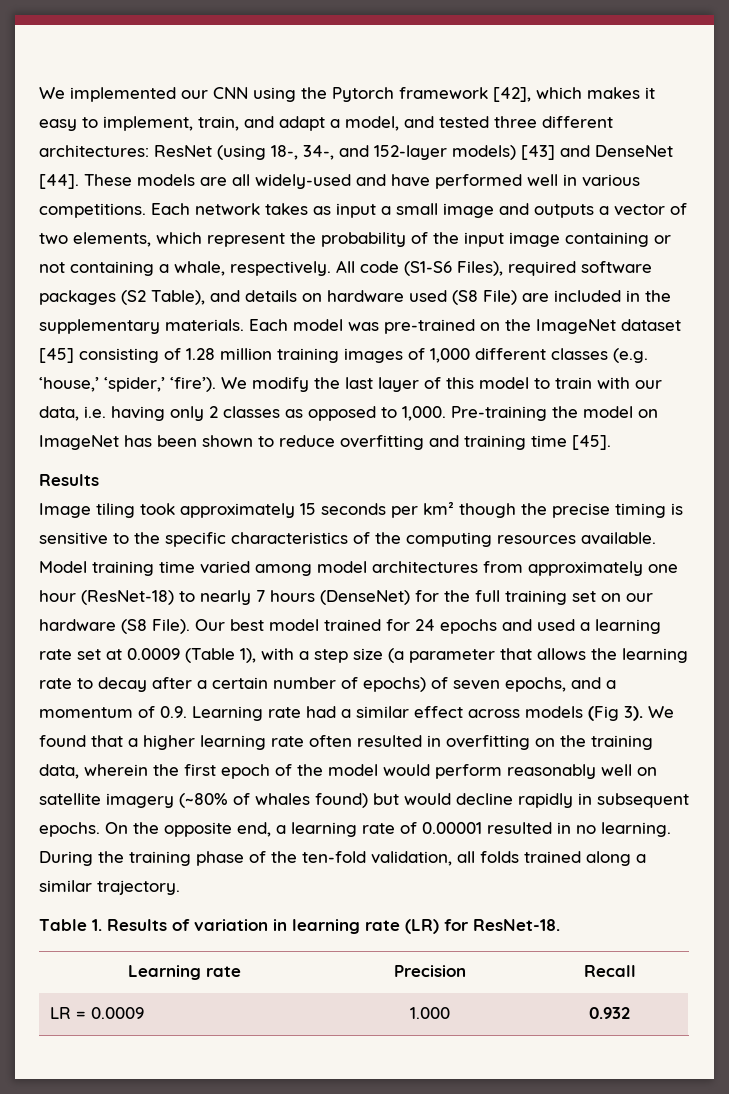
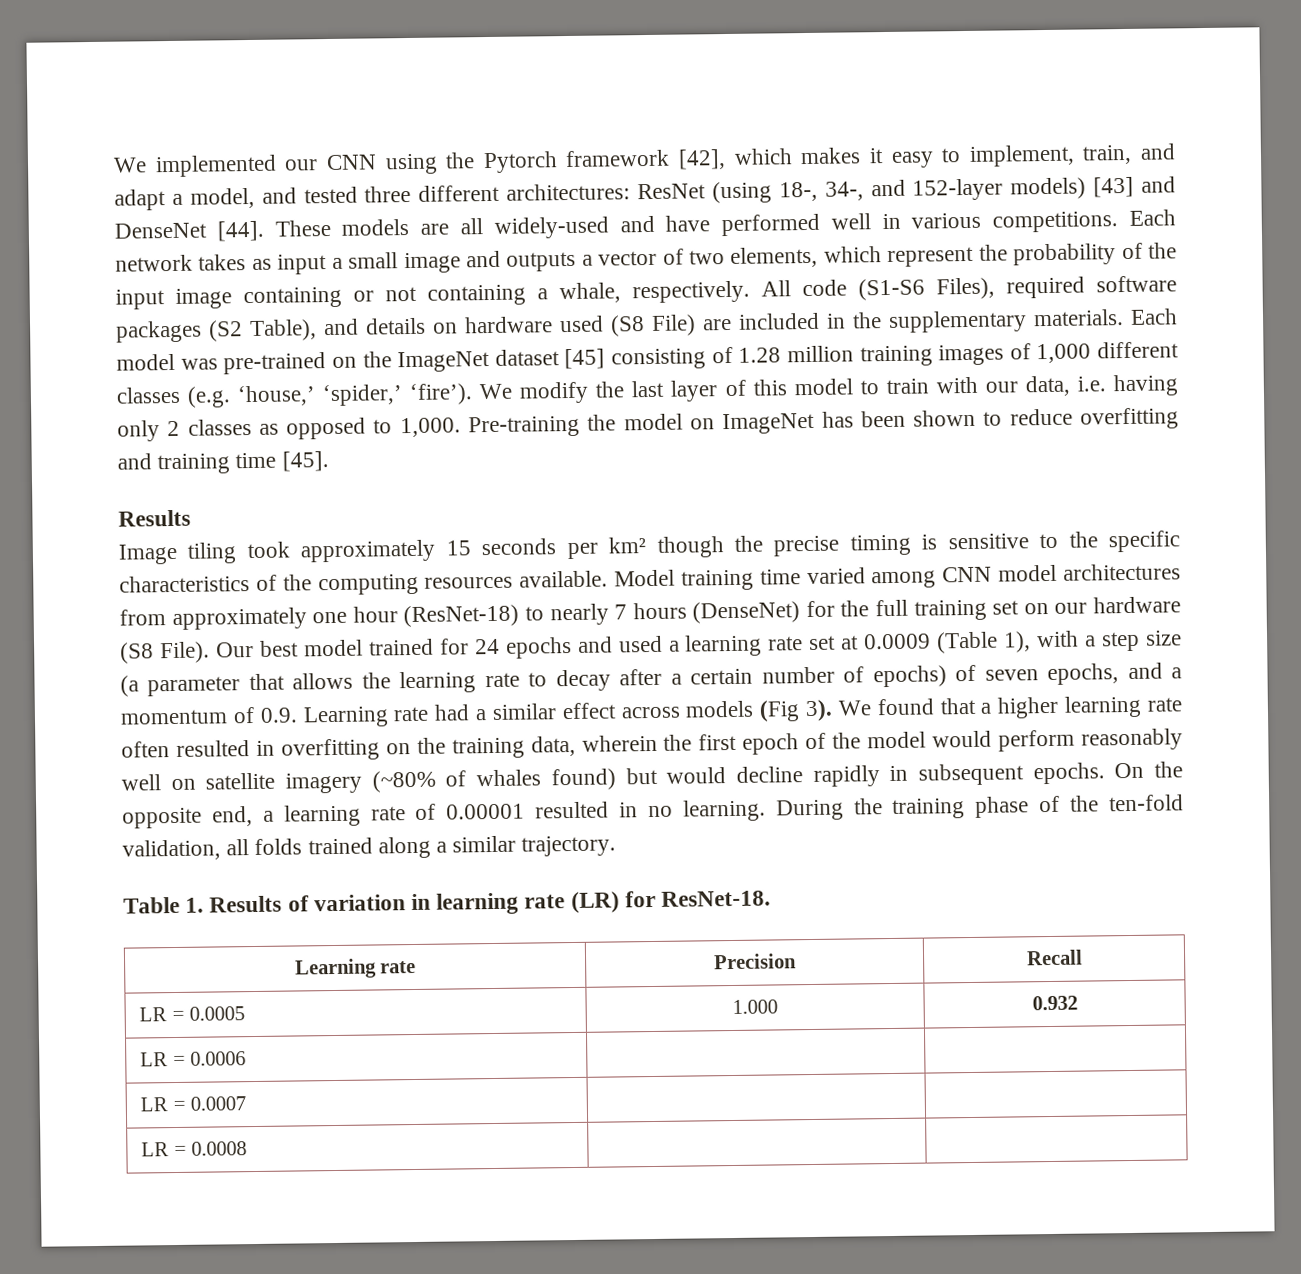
(312, 570) none -> [942,566,993,583] CNN
[90,1007,144,1019] 0.0009 -> [189,1006,246,1021] 0.0005
(630, 1013) none -> [140,1051,247,1067] [140,1096,247,1112] [141,1141,248,1157] // LR = 0.0006 | | // LR = 0.0007 | | // LR = 0.0008 | |

